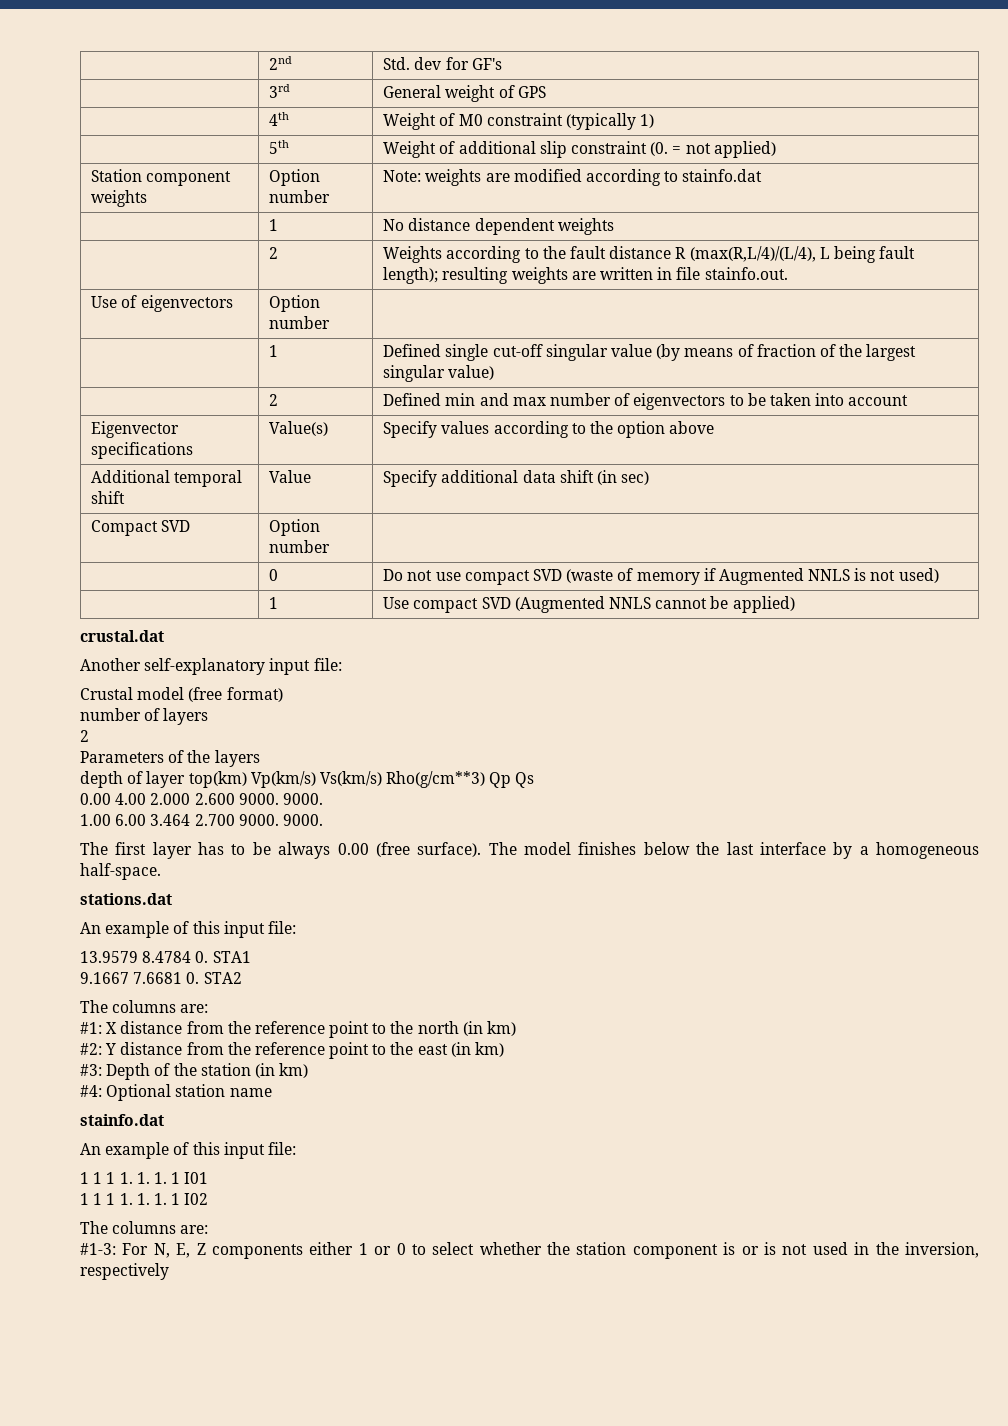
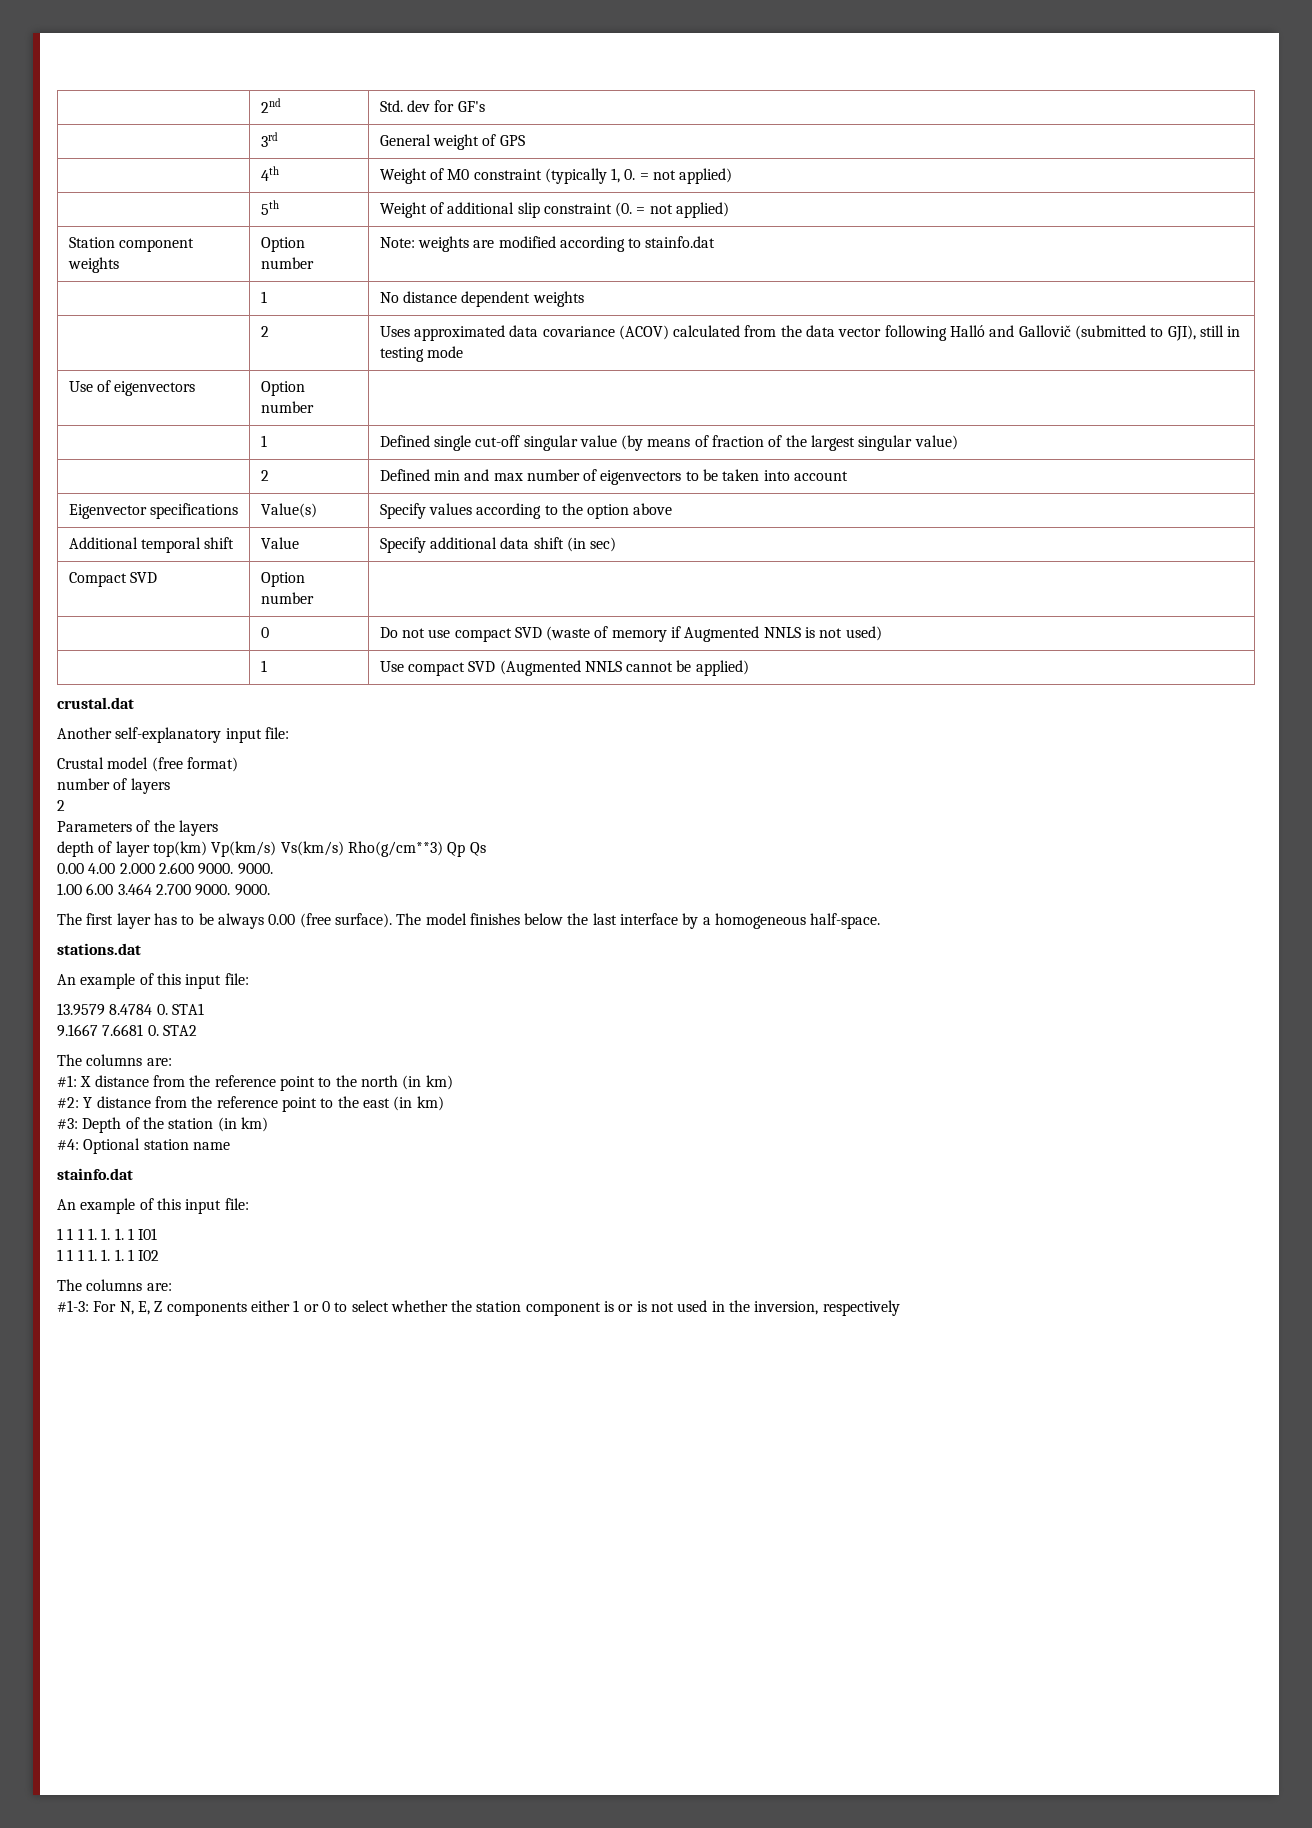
[640,114,655,128] 1) -> [611,168,733,184] 1, 0. = not applied)
[383,246,916,263] [383,267,788,284] Weights according to the fault distance R (max(R,L/4)/(L/4), L being fault length); resulting weights are written in file stainfo.out. -> [379,325,1241,341] [379,346,463,362] Uses approximated data covariance (ACOV) calculated from the data vector following Halló and Gallovič (submitted to GJI), still in testing mode

